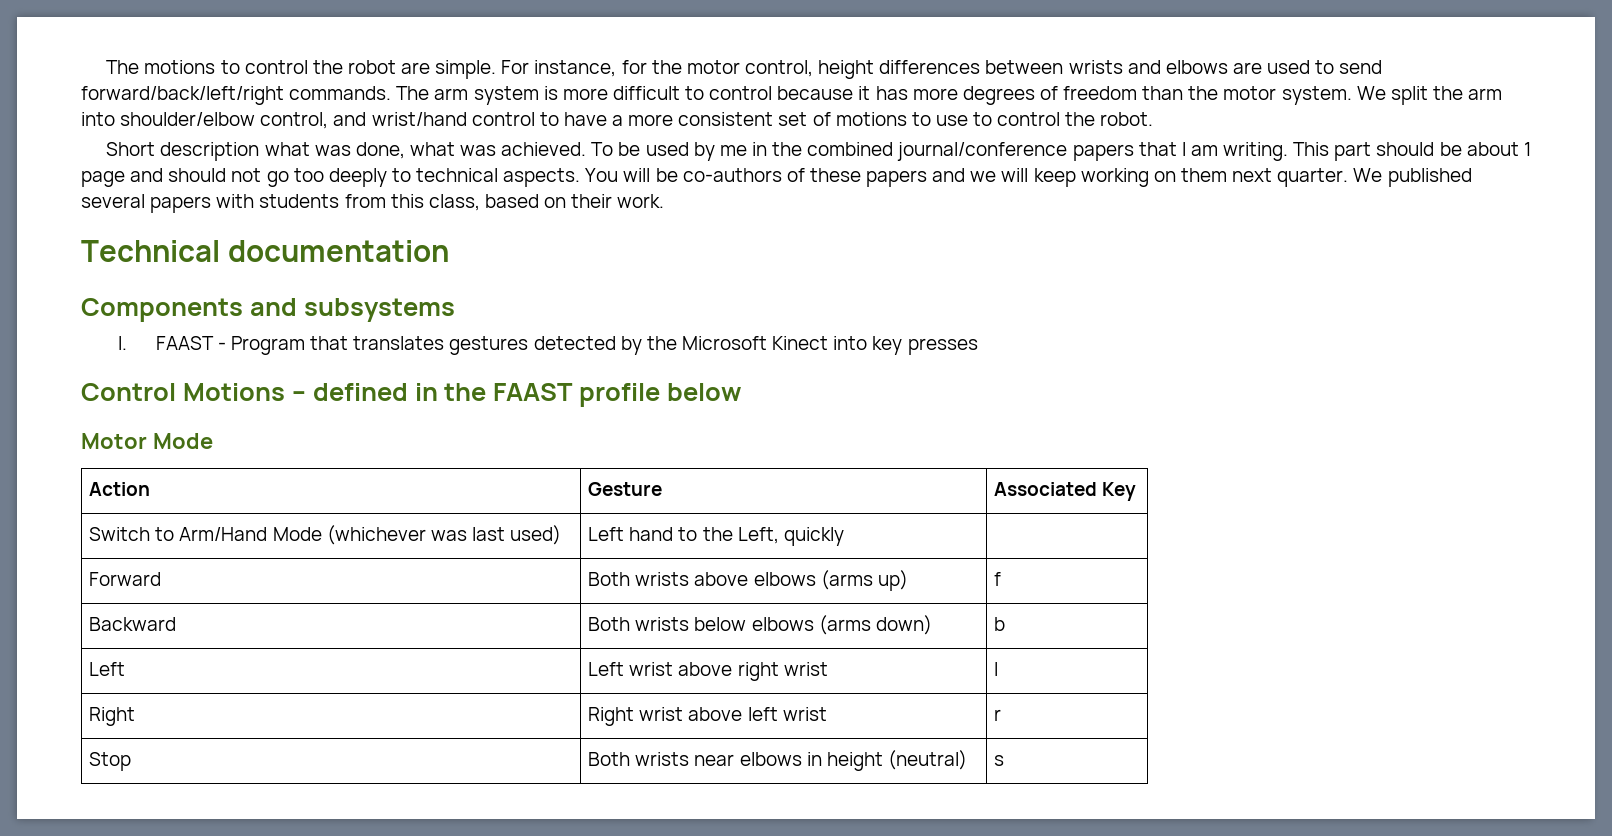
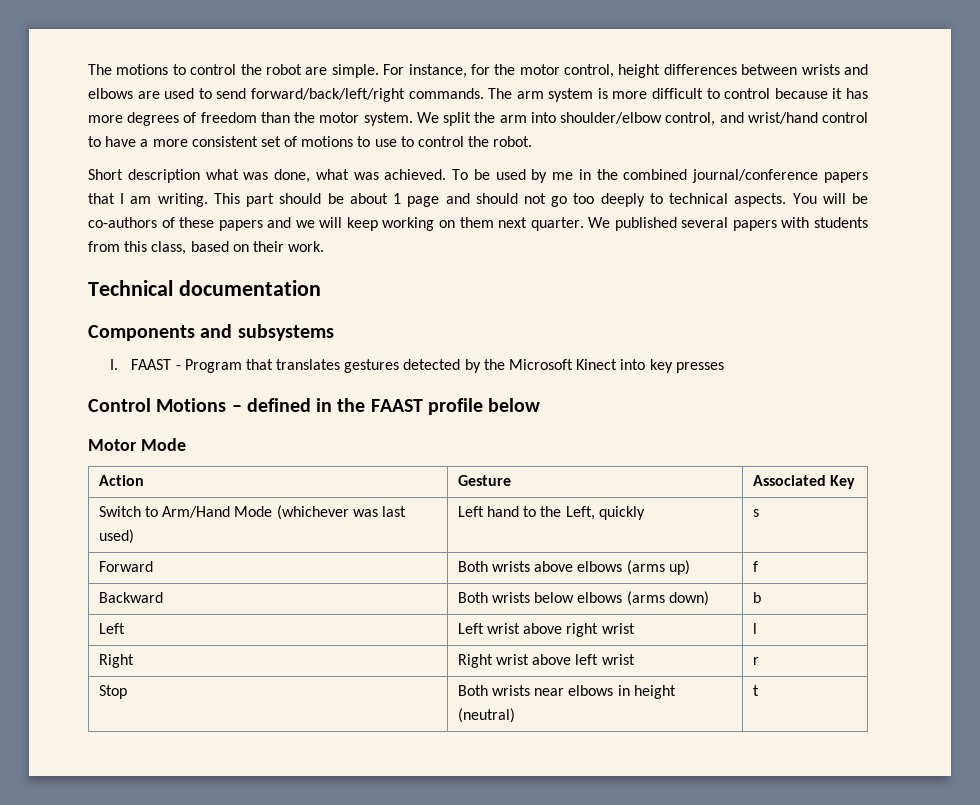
(844, 536) none -> [752,509,759,517] s
[994,755,1005,766] s -> [752,685,759,696] t

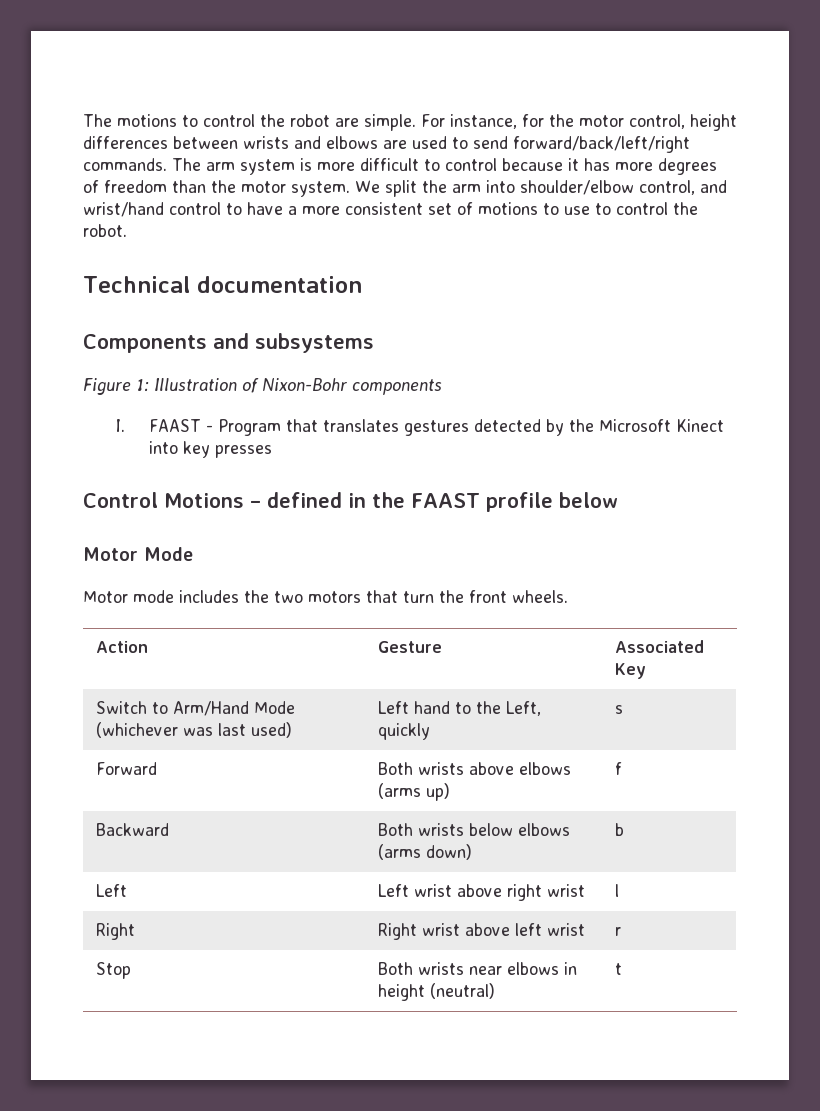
[88,169,868,183] [88,193,869,207] [88,217,868,231] [88,241,325,255] // Short description what was done, what was achieved. To be used by me in the combined journal/conference papers that I am writing. This part should be about 1 page and should not go too deeply to technical aspects. You will be co-authors of these papers and we will keep working on them next quarter. We published several papers with students from this class, based on their work. -> (127, 230) none
(334, 332) none -> [83,378,442,395] // Figure 1: Illustration of Nixon-Bohr components
(186, 444) none -> [83,590,568,603] // Motor mode includes the two motors that turn the front wheels.

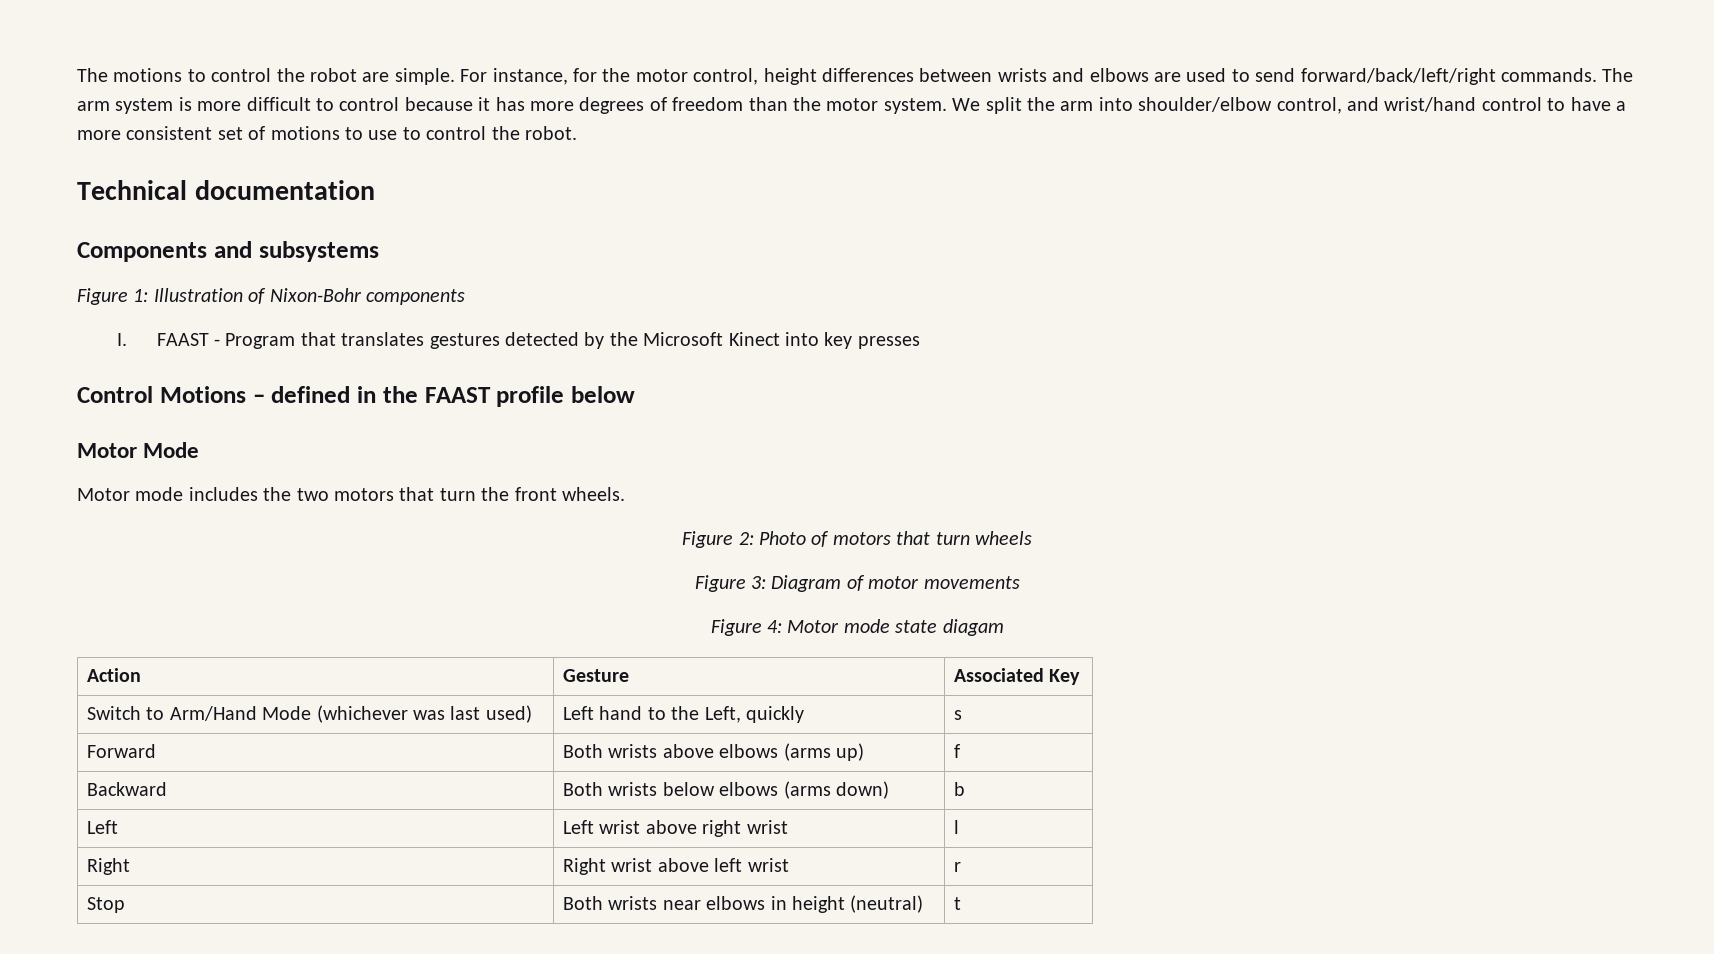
(568, 596) none -> [682,531,1032,548] [694,575,1020,592] [710,619,1004,636] // Figure 2: Photo of motors that turn wheels // Figure 3: Diagram of motor movements // Figure 4: Motor mode state diagam

